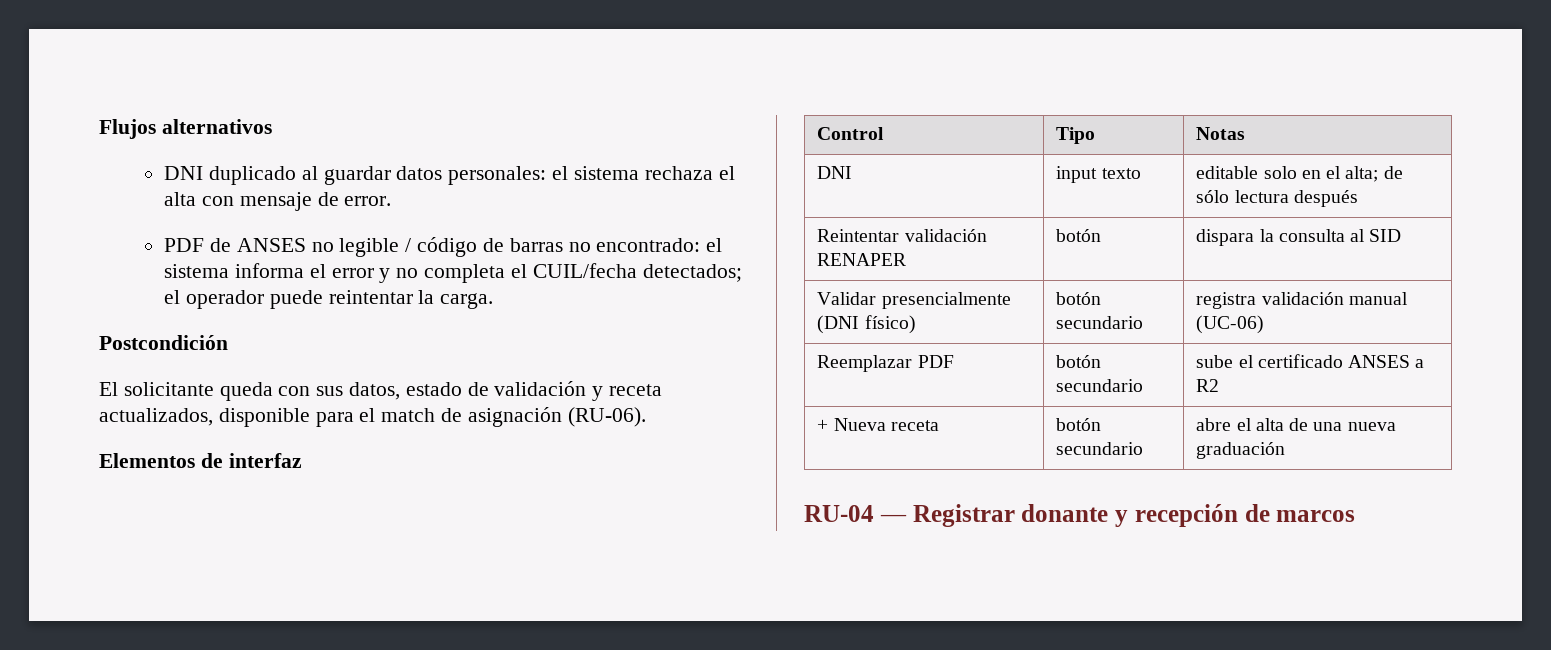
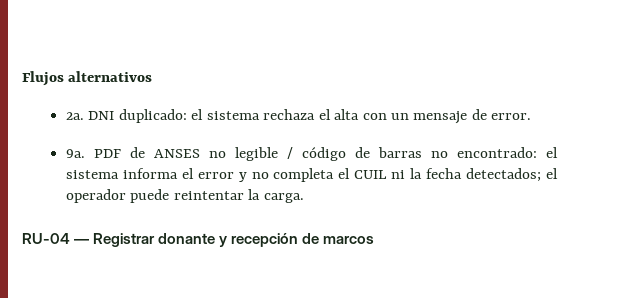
[164,166,547,185] DNI duplicado al guardar datos personales: -> [65,109,187,123] 2a. DNI duplicado:
(235, 201) none -> [390,113,409,120] un
(392, 201) none -> [65,149,85,158] 9a.
[532,263,637,278] CUIL/fecha -> [354,168,463,179] CUIL ni la fecha
[99,335,228,350] [99,381,663,401] [99,407,646,427] [99,453,302,468] [817,127,885,140] [1056,127,1096,144] [1196,127,1246,140] [817,166,853,179] [1056,166,1141,183] [1196,166,1403,182] [1196,190,1358,207] [817,229,987,242] [817,253,907,266] [1056,229,1102,242] [1196,229,1402,246] [817,292,1011,309] [817,315,916,334] [1056,292,1102,305] [1056,316,1144,329] [1196,292,1408,309] [1196,315,1265,334] [817,355,954,372] [1056,355,1102,368] [1056,379,1144,392] [1196,354,1425,368] [1196,379,1220,392] [817,418,939,431] [1056,418,1102,431] [1056,442,1144,455] [1196,418,1396,431] [1196,442,1286,459] // Postcondición // El solicitante queda con sus datos, estado de validación y receta actualizados, disponible para el match de asignación (RU-06). // Elementos de interfaz // Control | Tipo | Notas // DNI | input texto | editable solo en el alta; de sólo lectura después // Reintentar validación RENAPER | botón | dispara la consulta al SID // Validar presencialmente (DNI físico) | botón secundario | registra validación manual (UC-06) // Reemplazar PDF | botón secundario | sube el certificado ANSES a R2 // + Nueva receta | botón secundario | abre el alta de una nueva graduación -> (304, 198) none

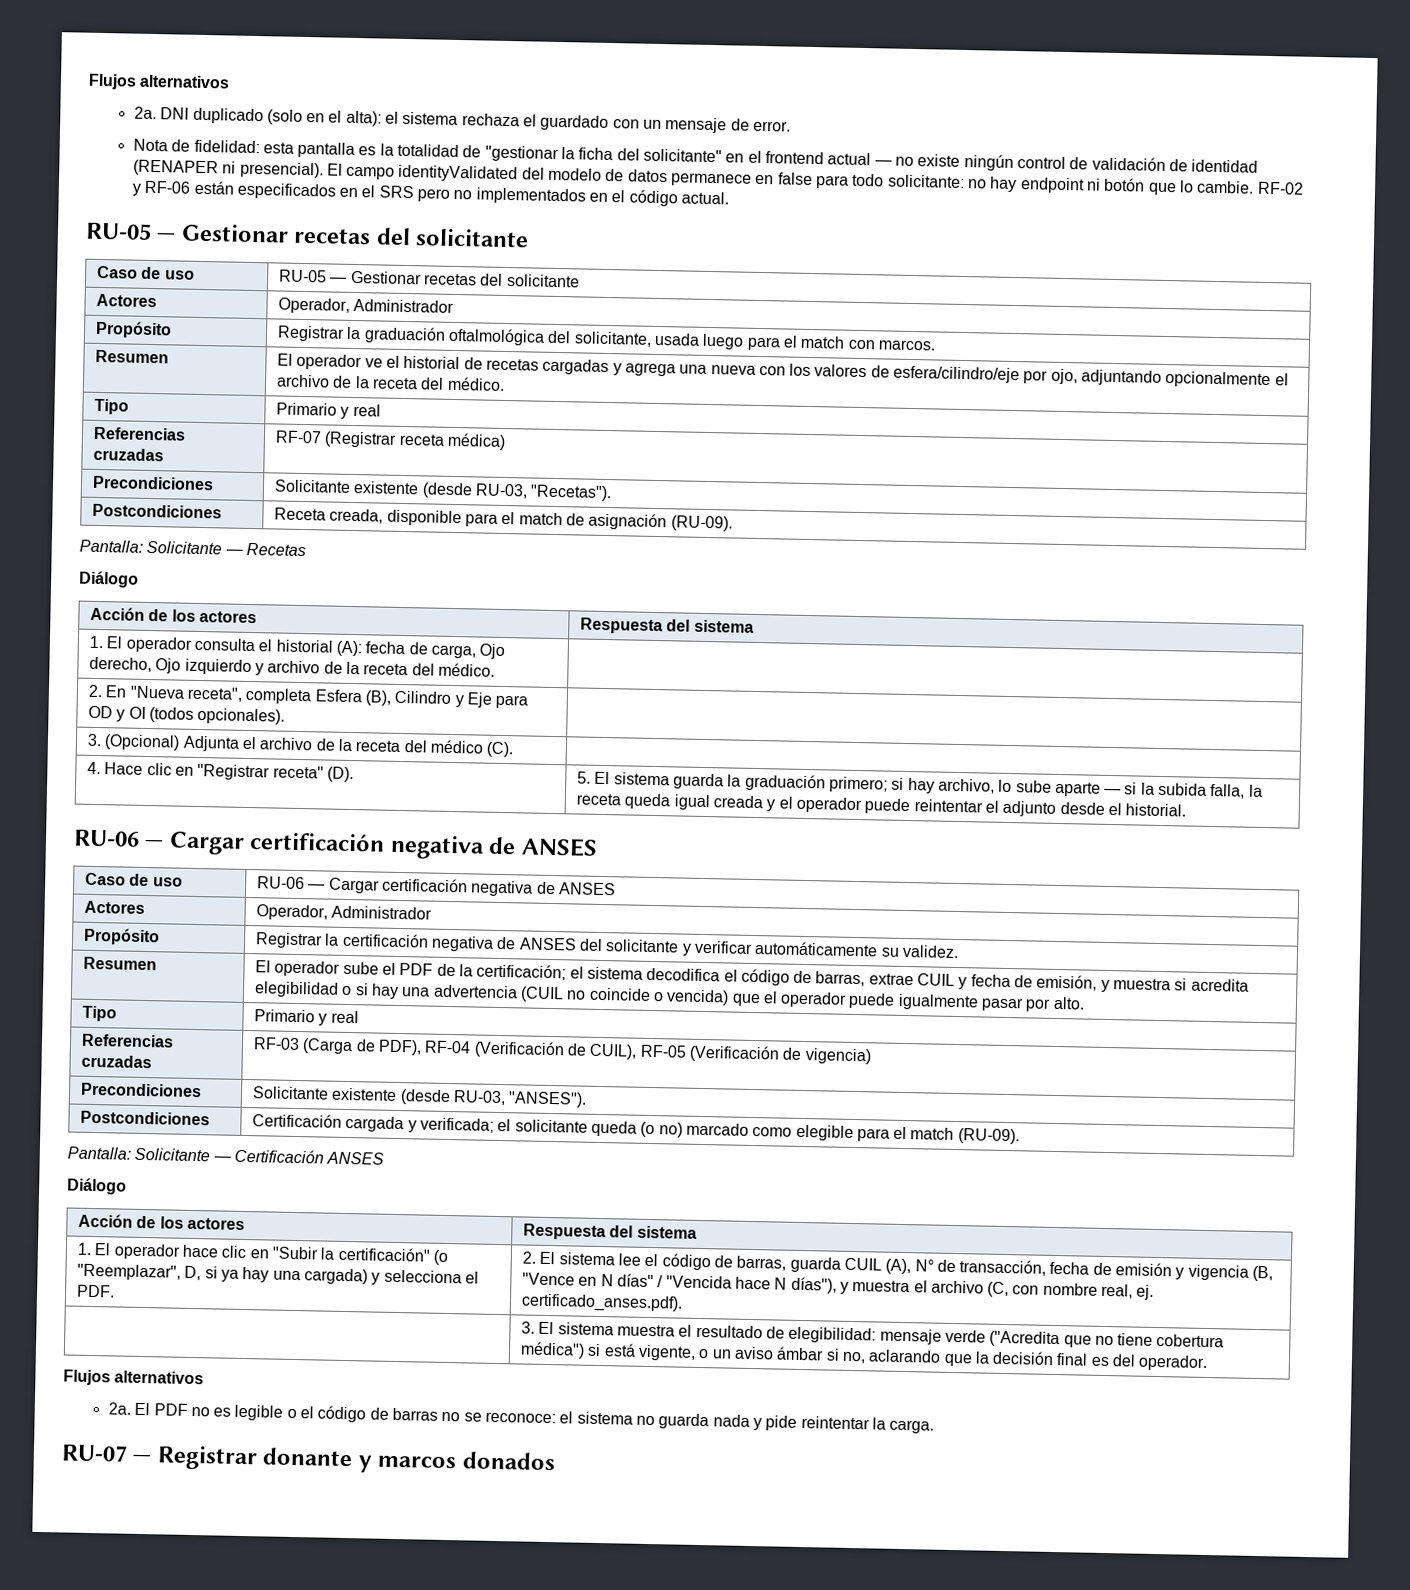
[118,109,187,123] duplicado: -> [192,107,382,127] duplicado (solo en el alta):
[334,109,360,120] alta -> [540,114,610,131] guardado
[65,147,558,161] [65,168,558,182] [65,189,170,203] 9a. PDF de ANSES no legible / código de barras no encontrado: el sistema informa el error y no completa el CUIL ni la fecha detectados; el operador puede -> [132,138,1259,173] [132,159,1304,196] [131,180,730,207] [85,222,530,248] [96,265,195,280] [278,269,580,288] [95,293,157,308] [277,297,455,314] [94,320,172,339] [276,325,936,351] [94,349,169,364] [276,353,1289,389] [275,374,505,391] [93,398,129,415] [275,402,381,419] [92,426,186,441] [92,447,164,462] [274,430,506,450] [91,475,214,491] [273,479,613,502] [91,503,222,519] [273,507,733,532] [79,539,306,557] [78,570,139,588] [89,606,257,624] [579,617,754,635] [88,635,506,660] [88,656,495,677] [87,684,529,709] [87,705,286,725] [86,733,515,758] [86,761,354,783] [576,771,1263,799] [575,793,1187,817] [73,829,598,860] [84,872,183,887] [256,876,616,897] [83,900,145,914] [255,904,433,921] [82,927,160,946] [254,932,959,959] [82,956,157,971] [254,960,1249,993] [253,981,1085,1012] [81,1005,117,1022] [253,1009,359,1026] [80,1033,174,1048] [80,1054,152,1069] [252,1037,872,1065] [79,1082,202,1098] [251,1086,588,1108] [79,1110,210,1126] [251,1113,1020,1145] [67,1146,385,1165] [67,1177,127,1195] [77,1213,245,1230] [522,1223,697,1241] [76,1242,448,1266] [76,1263,479,1285] [75,1284,115,1298] [521,1251,1274,1282] [521,1272,1155,1300] [520,1293,683,1313] [520,1321,1225,1348] [519,1341,1209,1372] [63,1369,205,1386] [107,1402,798,1431] Nota de fidelidad: esta pantalla es la totalidad de "gestionar la ficha del solicitante" en el frontend actual — no existe ningún control de validación de identidad (RENAPER ni presencial). El campo identityValidated del modelo de datos permanece en false para todo solicitante: no hay endpoint ni botón que lo cambie. RF-02 y RF-06 están especificados en el SRS pero no implementados en el código actual. // RU-05 — Gestionar recetas del solicitante // Caso de uso | RU-05 — Gestionar recetas del solicitante // Actores | Operador, Administrador // Propósito | Registrar la graduación oftalmológica del solicitante, usada luego para el match con marcos. // Resumen | El operador ve el historial de recetas cargadas y agrega una nueva con los valores de esfera/cilindro/eje por ojo, adjuntando opcionalmente el archivo de la receta del médico. // Tipo | Primario y real // Referencias cruzadas | RF-07 (Registrar receta médica) // Precondiciones | Solicitante existente (desde RU-03, "Recetas"). // Postcondiciones | Receta creada, disponible para el match de asignación (RU-09). // Pantalla: Solicitante — Recetas // Diálogo // Acción de los actores | Respuesta del sistema // 1. El operador consulta el historial (A): fecha de carga, Ojo derecho, Ojo izquierdo y archivo de la receta del médico. | // 2. En "Nueva receta", completa Esfera (B), Cilindro y Eje para OD y OI (todos opcionales). | // 3. (Opcional) Adjunta el archivo de la receta del médico (C). | // 4. Hace clic en "Registrar receta" (D). | 5. El sistema guarda la graduación primero; si hay archivo, lo sube aparte — si la subida falla, la receta queda igual creada y el operador puede reintentar el adjunto desde el historial. // RU-06 — Cargar certificación negativa de ANSES // Caso de uso | RU-06 — Cargar certificación negativa de ANSES // Actores | Operador, Administrador // Propósito | Registrar la certificación negativa de ANSES del solicitante y verificar automáticamente su validez. // Resumen | El operador sube el PDF de la certificación; el sistema decodifica el código de barras, extrae CUIL y fecha de emisión, y muestra si acredita elegibilidad o si hay una advertencia (CUIL no coincide o vencida) que el operador puede igualmente pasar por alto. // Tipo | Primario y real // Referencias cruzadas | RF-03 (Carga de PDF), RF-04 (Verificación de CUIL), RF-05 (Verificación de vigencia) // Precondiciones | Solicitante existente (desde RU-03, "ANSES"). // Postcondiciones | Certificación cargada y verificada; el solicitante queda (o no) marcado como elegible para el match (RU-09). // Pantalla: Solicitante — Certificación ANSES // Diálogo // Acción de los actores | Respuesta del sistema // 1. El operador hace clic en "Subir la certificación" (o "Reemplazar", D, si ya hay una cargada) y selecciona el PDF. | 2. El sistema lee el código de barras, guarda CUIL (A), N° de transacción, fecha de emisión y vigencia (B, "Vence en N días" / "Vencida hace N días"), y muestra el archivo (C, con nombre real, ej. certificado_anses.pdf). // | 3. El sistema muestra el resultado de elegibilidad: mensaje verde ("Acredita que no tiene cobertura médica") si está vigente, o un aviso ámbar si no, aclarando que la decisión final es del operador. // Flujos alternativos // 2a. El PDF no es legible o el código de barras no se reconoce: el sistema no guarda nada y pide
[22,233,70,244] RU-04 -> [61,1444,128,1462] RU-07
[231,233,375,247] recepción de marcos -> [377,1451,555,1471] marcos donados

